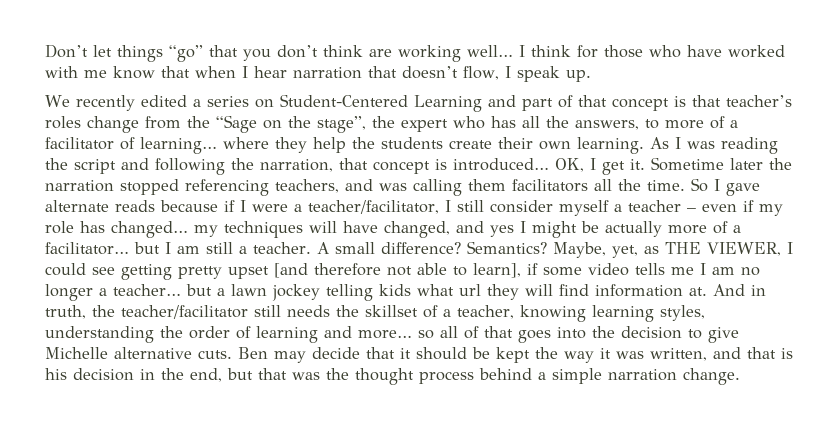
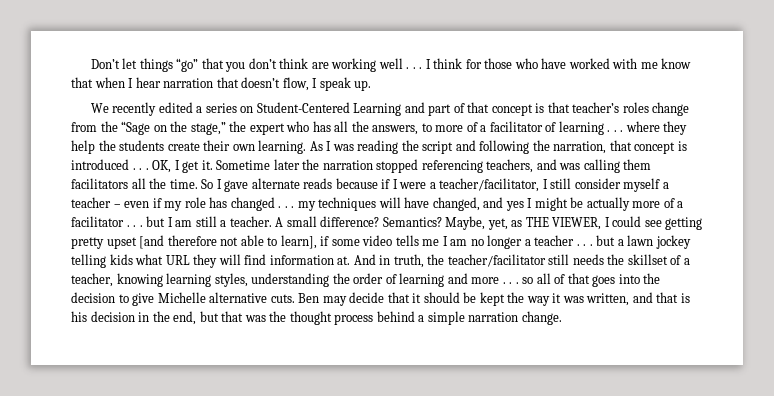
[467,45,513,57] well… -> [378,58,423,69] well . . .
[317,116,366,133] stage”, -> [190,122,226,135] stage,”
[140,137,217,154] learning… -> [558,121,624,135] learning . . .
[453,158,549,171] introduced… -> [71,159,149,170] introduced . . .
[111,221,188,238] changed… -> [230,197,295,211] changed . . .
[45,242,129,255] facilitator… -> [71,216,143,227] facilitator . . .
[113,284,181,296] teacher… -> [534,235,593,246] teacher . . .
[459,284,481,296] url -> [165,255,190,265] URL
[358,330,412,339] more… -> [471,277,519,284] more . . .

